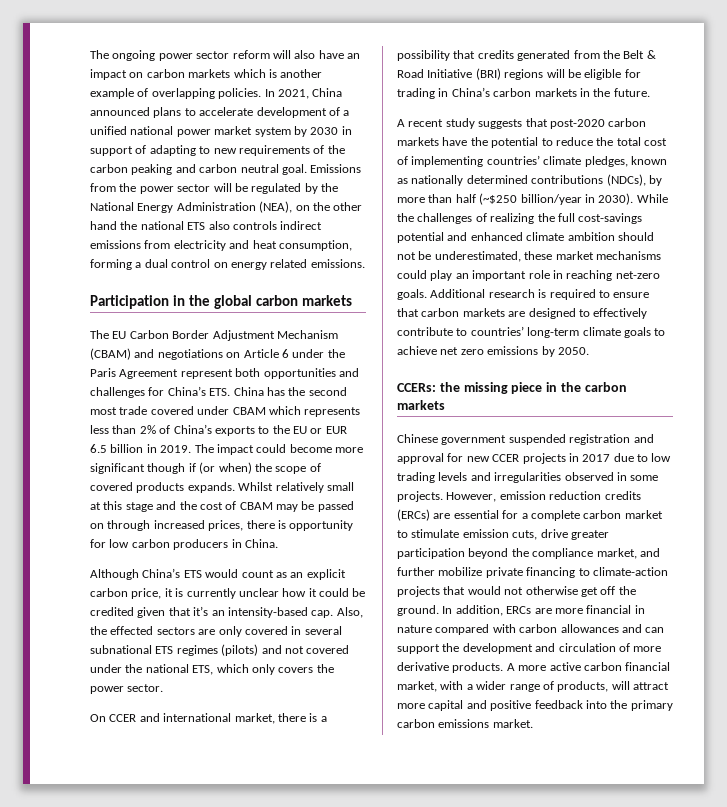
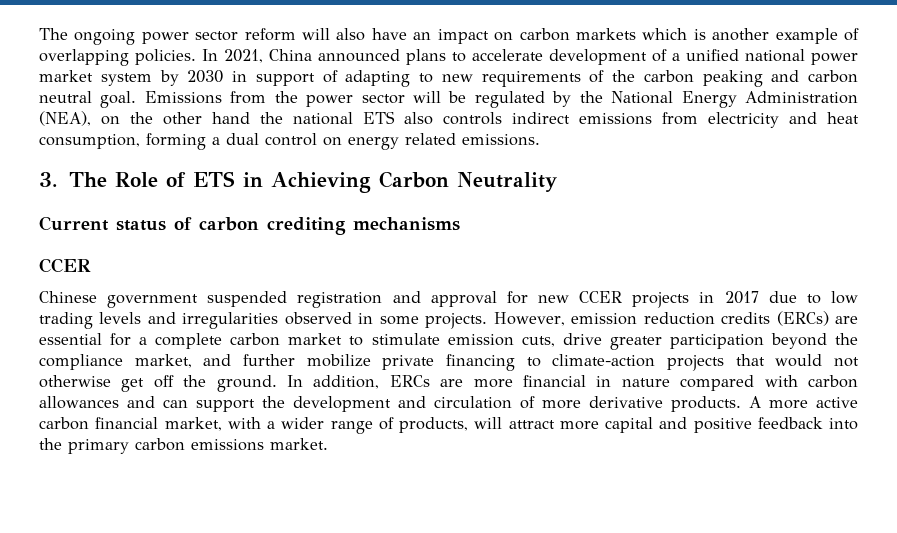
[90,295,352,309] [90,330,338,341] [90,348,345,360] [90,368,359,379] [90,386,347,398] [90,406,361,417] [90,424,347,436] [90,444,363,455] [90,462,321,474] [90,482,354,493] [90,501,354,512] [90,520,354,531] [90,539,278,550] [90,568,346,580] [90,588,366,599] [90,606,363,618] [90,626,342,637] [90,644,350,656] [90,664,334,675] [90,684,164,694] [90,713,327,724] [397,50,656,61] [397,68,641,80] [397,87,650,99] [397,118,647,129] [397,137,667,148] [397,155,667,167] [397,174,662,186] [397,193,668,205] [397,213,643,224] [397,232,654,243] [397,251,661,262] [397,270,660,281] [397,289,650,300] [397,308,648,319] [397,326,666,338] [397,346,589,357] [397,382,627,394] [397,400,445,410] Participation in the global carbon markets // The EU Carbon Border Adjustment Mechanism (CBAM) and negotiations on Article 6 under the Paris Agreement represent both opportunities and challenges for China’s ETS. China has the second most trade covered under CBAM which represents less than 2% of China’s exports to the EU or EUR 6.5 billion in 2019. The impact could become more significant though if (or when) the scope of covered products expands. Whilst relatively small at this stage and the cost of CBAM may be passed on through increased prices, there is opportunity for low carbon producers in China. // Although China’s ETS would count as an explicit carbon price, it is currently unclear how it could be credited given that it’s an intensity-based cap. Also, the effected sectors are only covered in several subnational ETS regimes (pilots) and not covered under the national ETS, which only covers the power sector. // On CCER and international market, there is a possibility that credits generated from the Belt & Road Initiative (BRI) regions will be eligible for trading in China’s carbon markets in the future. // A recent study suggests that post-2020 carbon markets have the potential to reduce the total cost of implementing countries’ climate pledges, known as nationally determined contributions (NDCs), by more than half (~$250 billion/year in 2030). While the challenges of realizing the full cost-savings potential and enhanced climate ambition should not be underestimated, these market mechanisms could play an important role in reaching net-zero goals. Additional research is required to ensure that carbon markets are designed to effectively contribute to countries’ long-term climate goals to achieve net zero emissions by 2050. // CCERs: the missing piece in the carbon markets -> [39,171,557,193] [39,216,460,235] [39,258,91,273] 3. The Role of ETS in Achieving Carbon Neutrality // Current status of carbon crediting mechanisms // CCER

